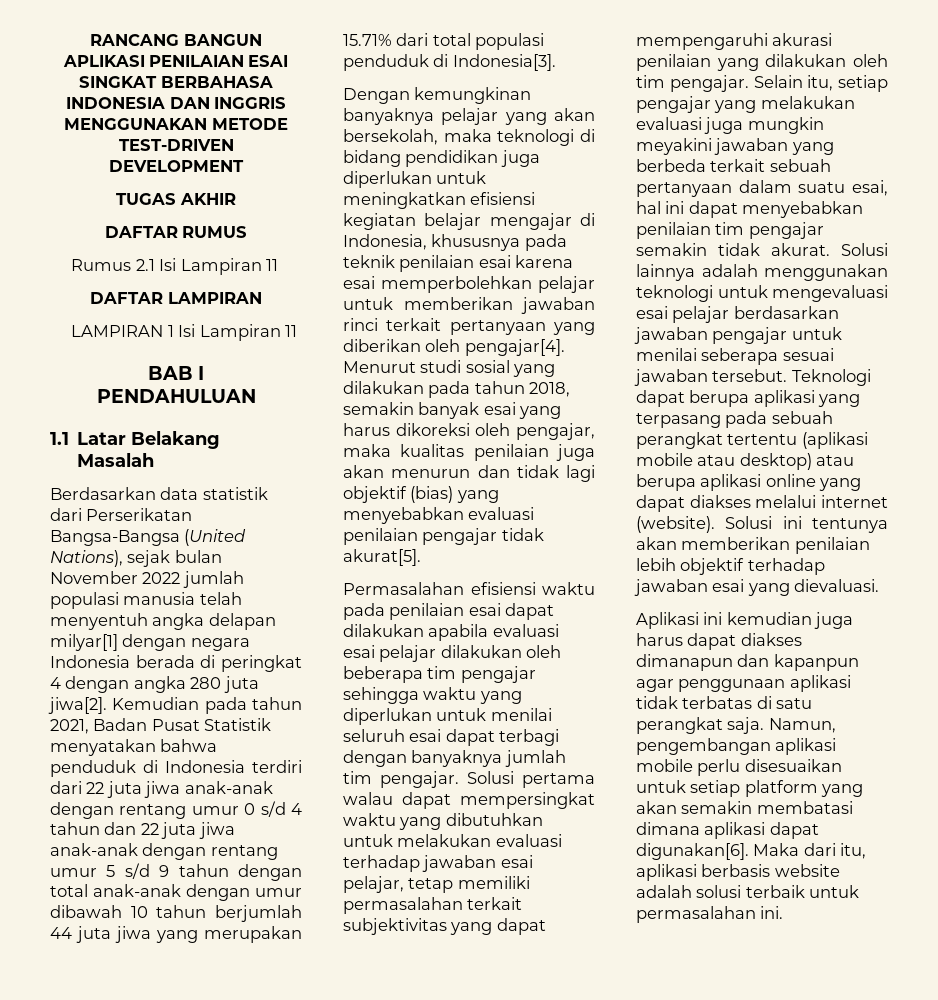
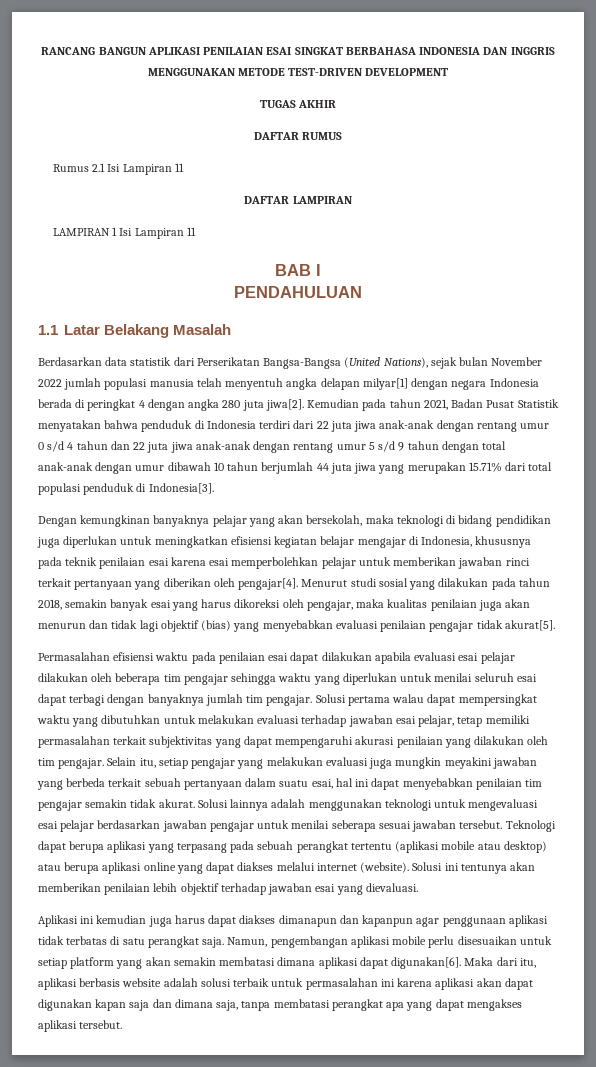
[760,906,784,919] ini. -> [380,978,533,990] [38,999,522,1011] [38,1020,123,1032] ini karena aplikasi akan dapat digunakan kapan saja dan dimana saja, tanpa membatasi perangkat apa yang dapat mengakses aplikasi tersebut.

